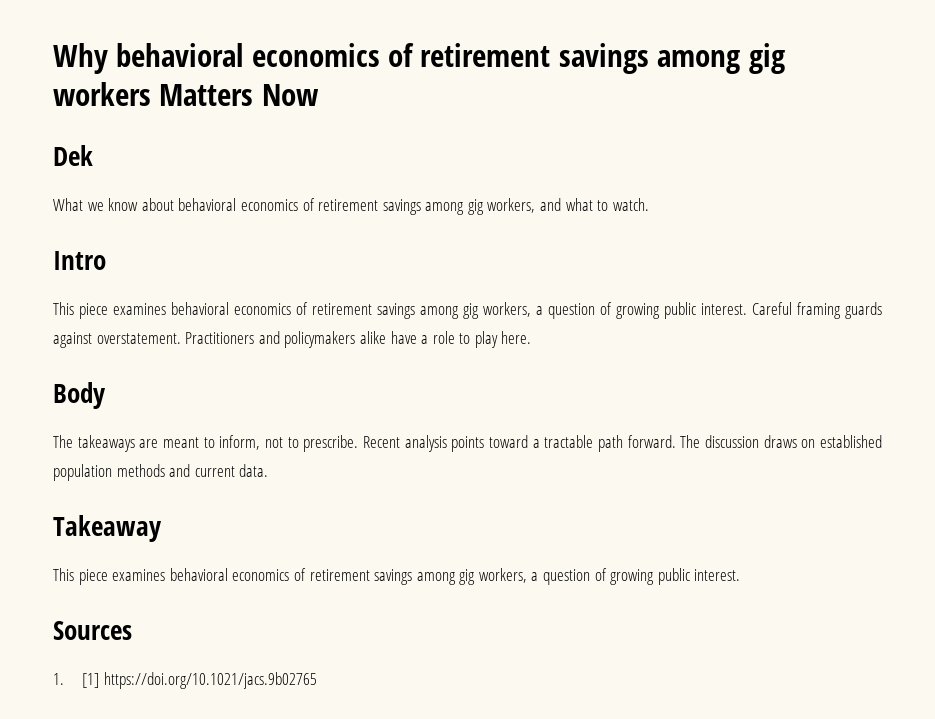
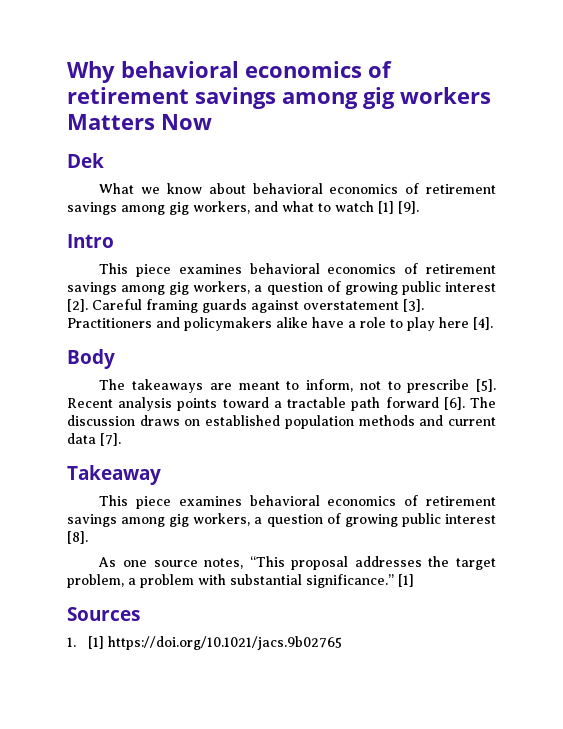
[612,198,649,211] watch. -> [335,201,419,214] watch [1] [9].
[701,303,747,315] interest. -> [444,282,496,292] [67,299,88,312] interest [2].
[96,333,181,344] overstatement. -> [303,299,424,312] overstatement [3].
[501,331,532,344] here. -> [439,317,493,330] here [4].
[303,435,359,452] prescribe. -> [407,379,497,393] prescribe [5].
[627,435,676,448] forward. -> [385,397,465,410] forward [6].
[239,464,269,477] data. -> [67,433,121,446] data [7].
[694,569,741,581] interest. -> [444,514,496,524] [67,531,88,544] [98,556,496,570] [67,574,414,588] interest [8]. // As one source notes, “This proposal addresses the target problem, a problem with substantial significance.” [1]

